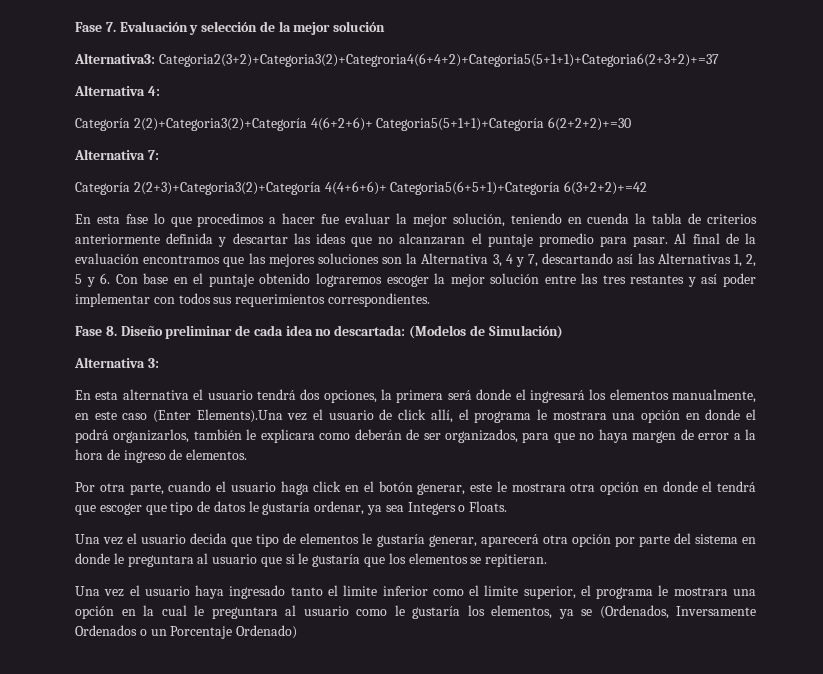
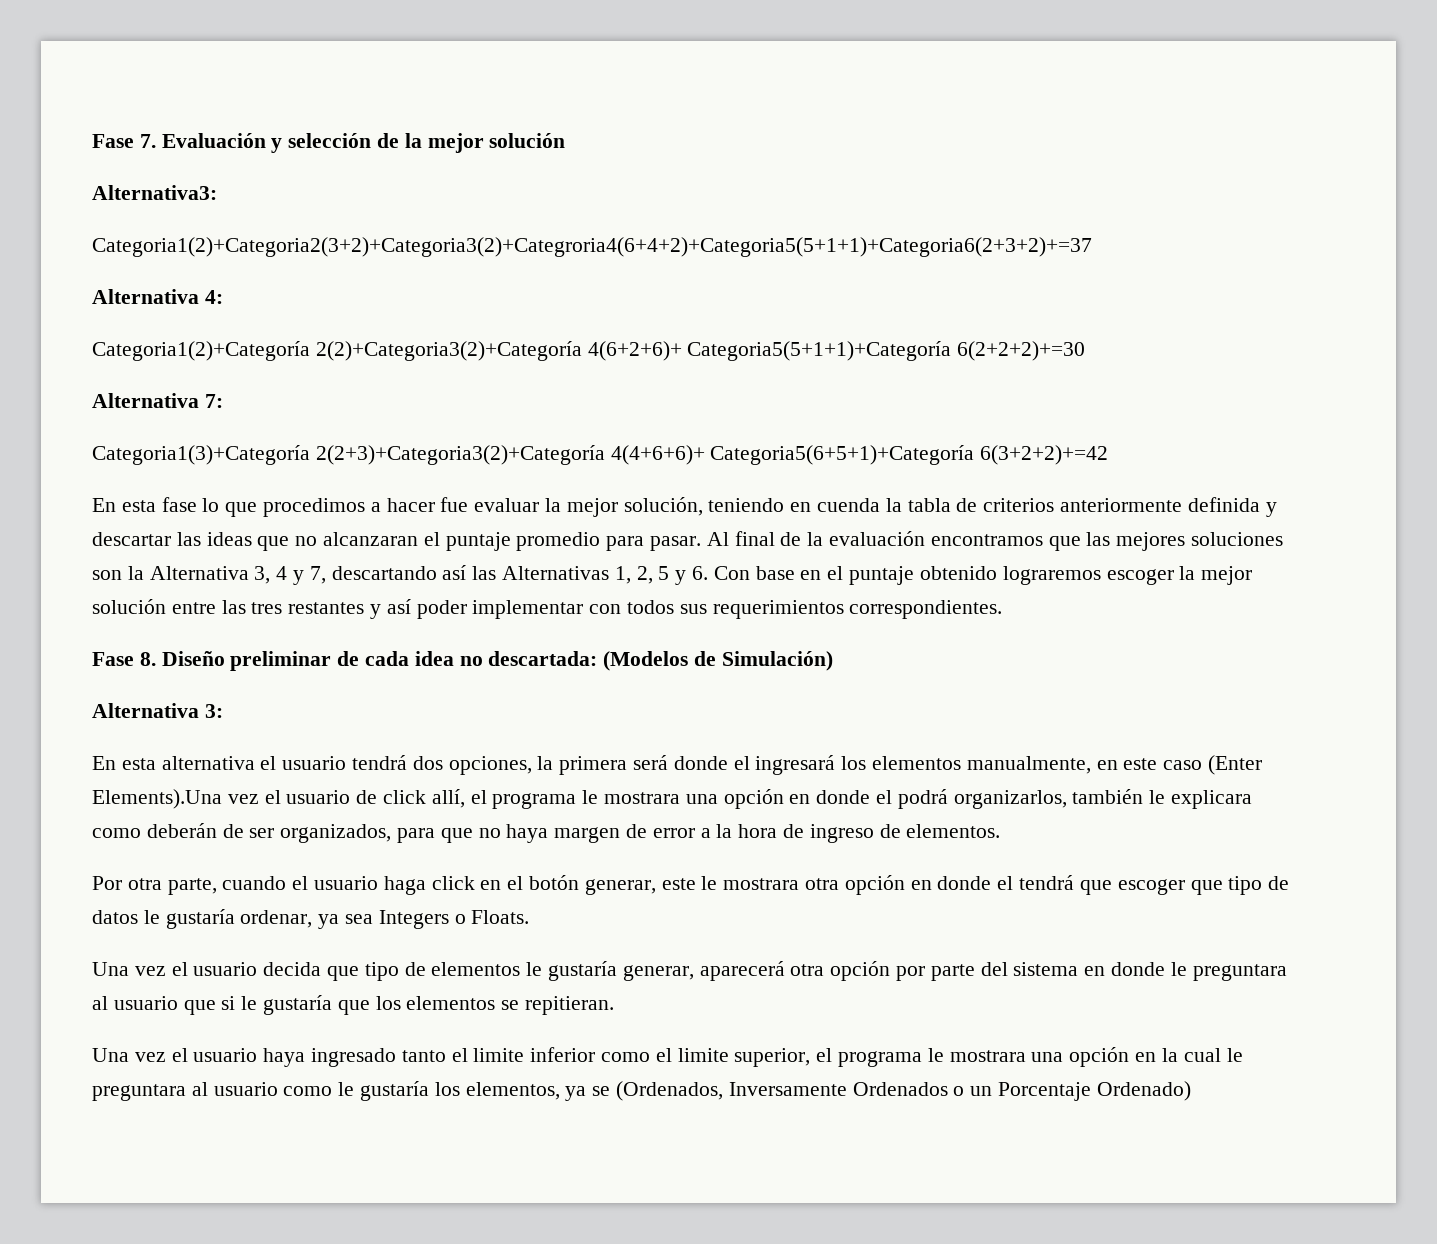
[158,53,719,67] Categoria2(3+2)+Categoria3(2)+Categroria4(6+4+2)+Categoria5(5+1+1)+Categoria6(2+3+2)+=37 -> [92,237,1092,257] // Categoria1(2)+Categoria2(3+2)+Categoria3(2)+Categroria4(6+4+2)+Categoria5(5+1+1)+Categoria6(2+3+2)+=37
[75,118,130,131] Categoría -> [92,341,310,361] Categoria1(2)+Categoría
[75,182,130,195] Categoría -> [92,445,310,465] Categoria1(3)+Categoría

